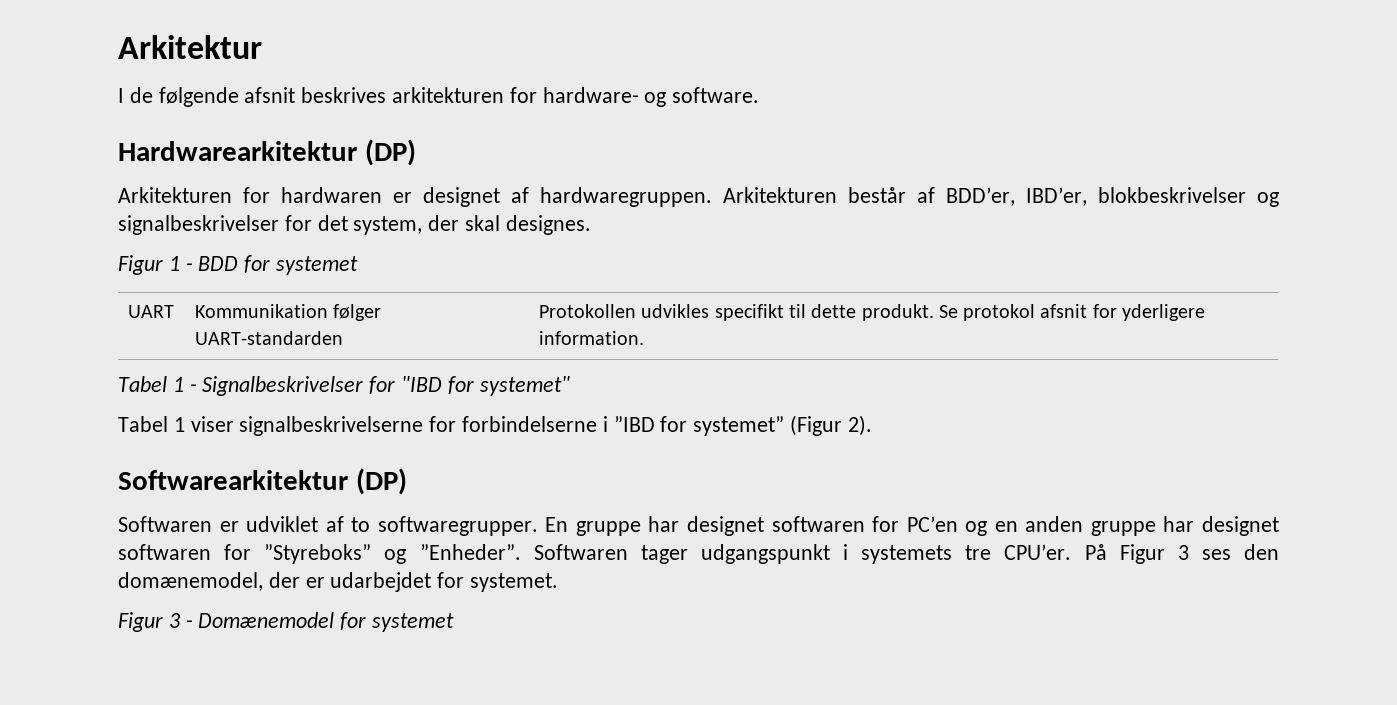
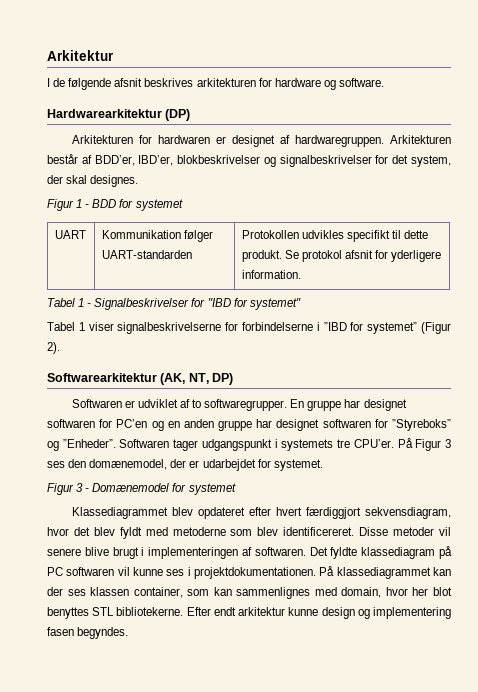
[542,87,639,103] hardware- -> [274,78,321,87] hardware
[355,468,407,495] (DP) -> [160,373,234,385] (AK, NT, DP)
(455, 622) none -> [71,507,451,519] [47,527,451,539] [47,546,453,559] [47,566,451,579] [47,587,453,599] [47,607,452,619] [47,627,129,639] // Klassediagrammet blev opdateret efter hvert færdiggjort sekvensdiagram, hvor det blev fyldt med metoderne som blev identificereret. Disse metoder vil senere blive brugt i implementeringen af softwaren. Det fyldte klassediagram på PC softwaren vil kunne ses i projektdokumentationen. På klassediagrammet kan der ses klassen container, som kan sammenlignes med domain, hvor her blot benyttes STL bibliotekerne. Efter endt arkitektur kunne design og implementering fasen begyndes.

